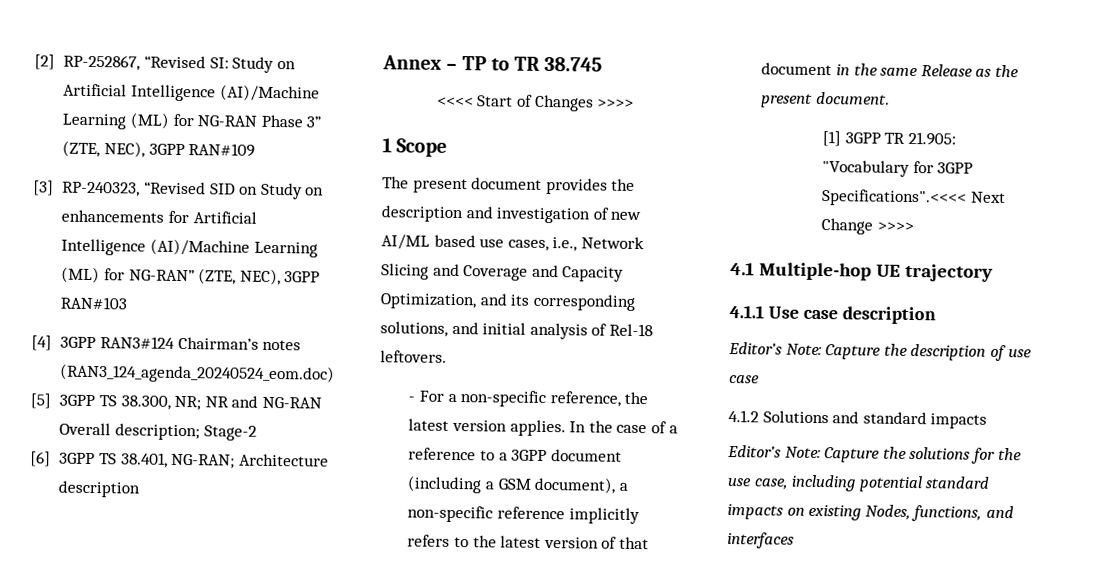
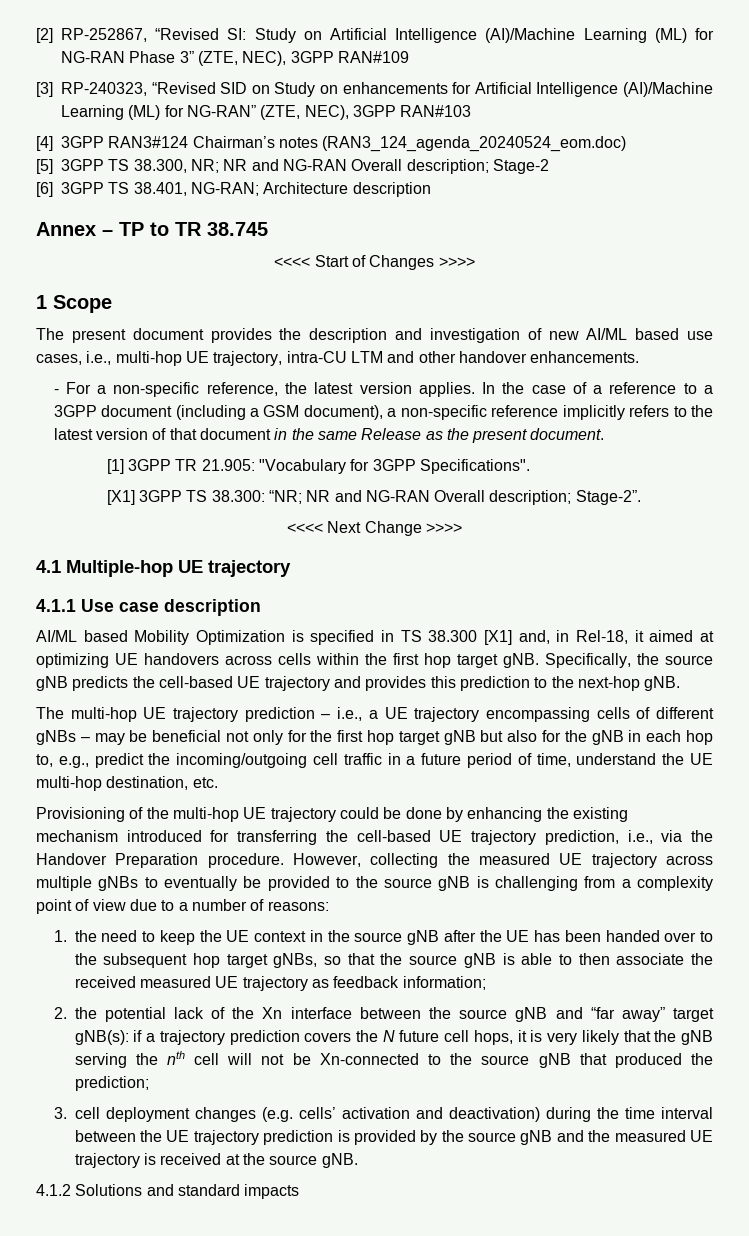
[580,236,644,250] [381,263,625,282] [380,293,635,311] [380,321,653,340] [380,350,447,363] Network Slicing and Coverage and Capacity Optimization, and its corresponding solutions, and initial analysis of Rel-18 leftovers. -> [115,351,640,366] multi-hop UE trajectory, intra-CU LTM and other handover enhancements.
[821,189,968,207] Specifications".<<<< -> [419,459,530,474] [106,490,641,505] [287,523,324,533] Specifications". // [X1] 3GPP TS 38.300: “NR; NR and NG-RAN Overall description; Stage-2”. // <<<<
[728,342,1032,362] [729,375,760,384] Editor’s Note: Capture the description of use case -> [36,630,714,645] [36,653,713,668] [36,676,681,691] [36,707,715,722] [36,730,713,745] [36,753,713,768] [36,776,218,791] [36,807,628,822] [36,830,714,845] [36,853,714,868] [36,876,713,891] [36,899,329,914] [53,930,713,945] [74,953,714,968] [74,976,486,991] [53,1007,715,1022] [74,1030,714,1045] [74,1051,713,1068] [74,1076,149,1091] [53,1107,713,1122] [74,1130,713,1145] [74,1153,358,1168] AI/ML based Mobility Optimization is specified in TS 38.300 [X1] and, in Rel-18, it aimed at optimizing UE handovers across cells within the first hop target gNB. Specifically, the source gNB predicts the cell-based UE trajectory and provides this prediction to the next-hop gNB. // The multi-hop UE trajectory prediction – i.e., a UE trajectory encompassing cells of different gNBs – may be beneficial not only for the first hop target gNB but also for the gNB in each hop to, e.g., predict the incoming/outgoing cell traffic in a future period of time, understand the UE multi-hop destination, etc. // Provisioning of the multi-hop UE trajectory could be done by enhancing the existing mechanism introduced for transferring the cell-based UE trajectory prediction, i.e., via the Handover Preparation procedure. However, collecting the measured UE trajectory across multiple gNBs to eventually be provided to the source gNB is challenging from a complexity point of view due to a number of reasons: // 1. the need to keep the UE context in the source gNB after the UE has been handed over to the subsequent hop target gNBs, so that the source gNB is able to then associate the received measured UE trajectory as feedback information; // 2. the potential lack of the Xn interface between the source gNB and “far away” target gNB(s): if a trajectory prediction covers the N future cell hops, it is very likely that the gNB serving the nth cell will not be Xn-connected to the source gNB that produced the prediction; // 3. cell deployment changes (e.g. cells’ activation and deactivation) during the time interval between the UE trajectory prediction is provided by the source gNB and the measured UE trajectory is received at the source gNB.
[727,444,1022,464] [727,474,991,493] [727,504,1014,522] [727,532,794,549] // Editor’s Note: Capture the solutions for the use case, including potential standard impacts on existing Nodes, functions, and interfaces -> (300, 1191) none

